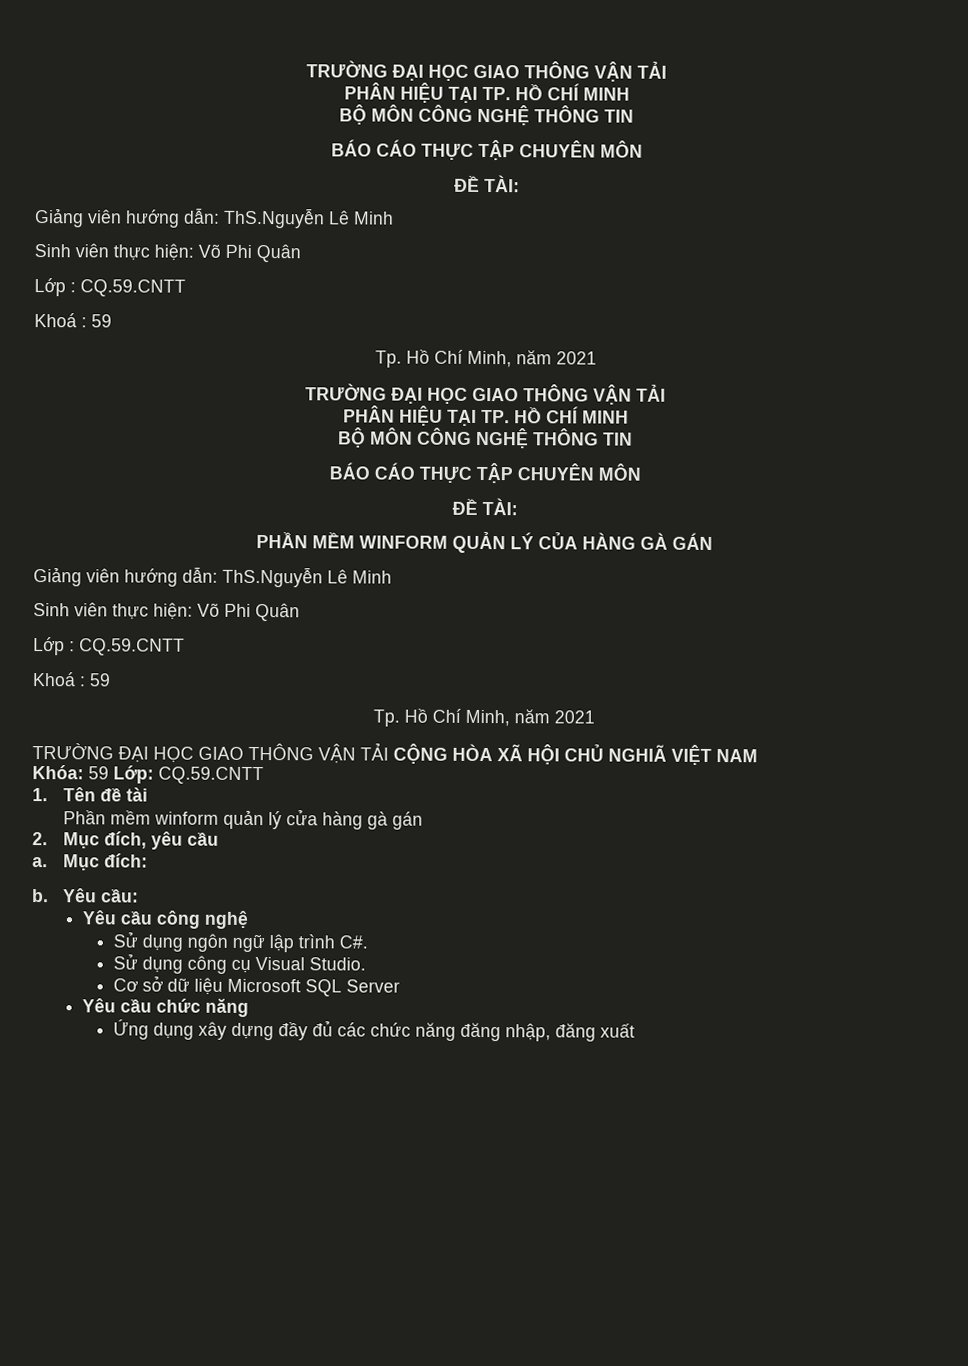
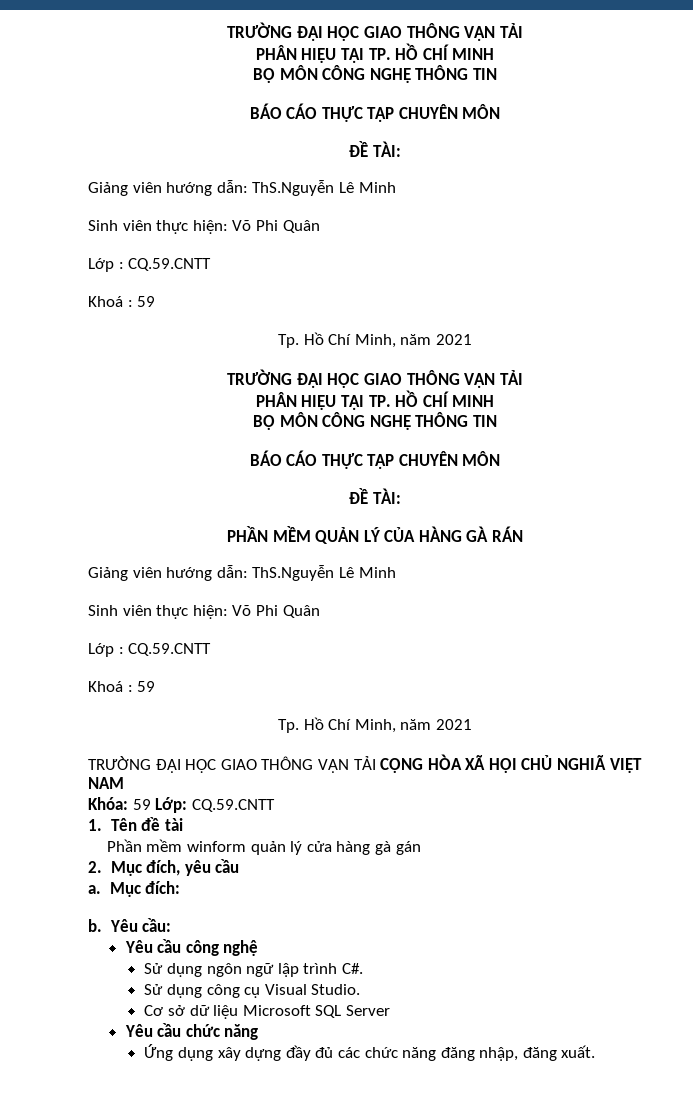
[359,535,448,549] WINFORM -> (311, 534) none
[672,532,713,550] GÁN -> [492,526,524,542] RÁN
[600,1023,636,1038] xuất -> [561,1045,596,1058] xuất.

